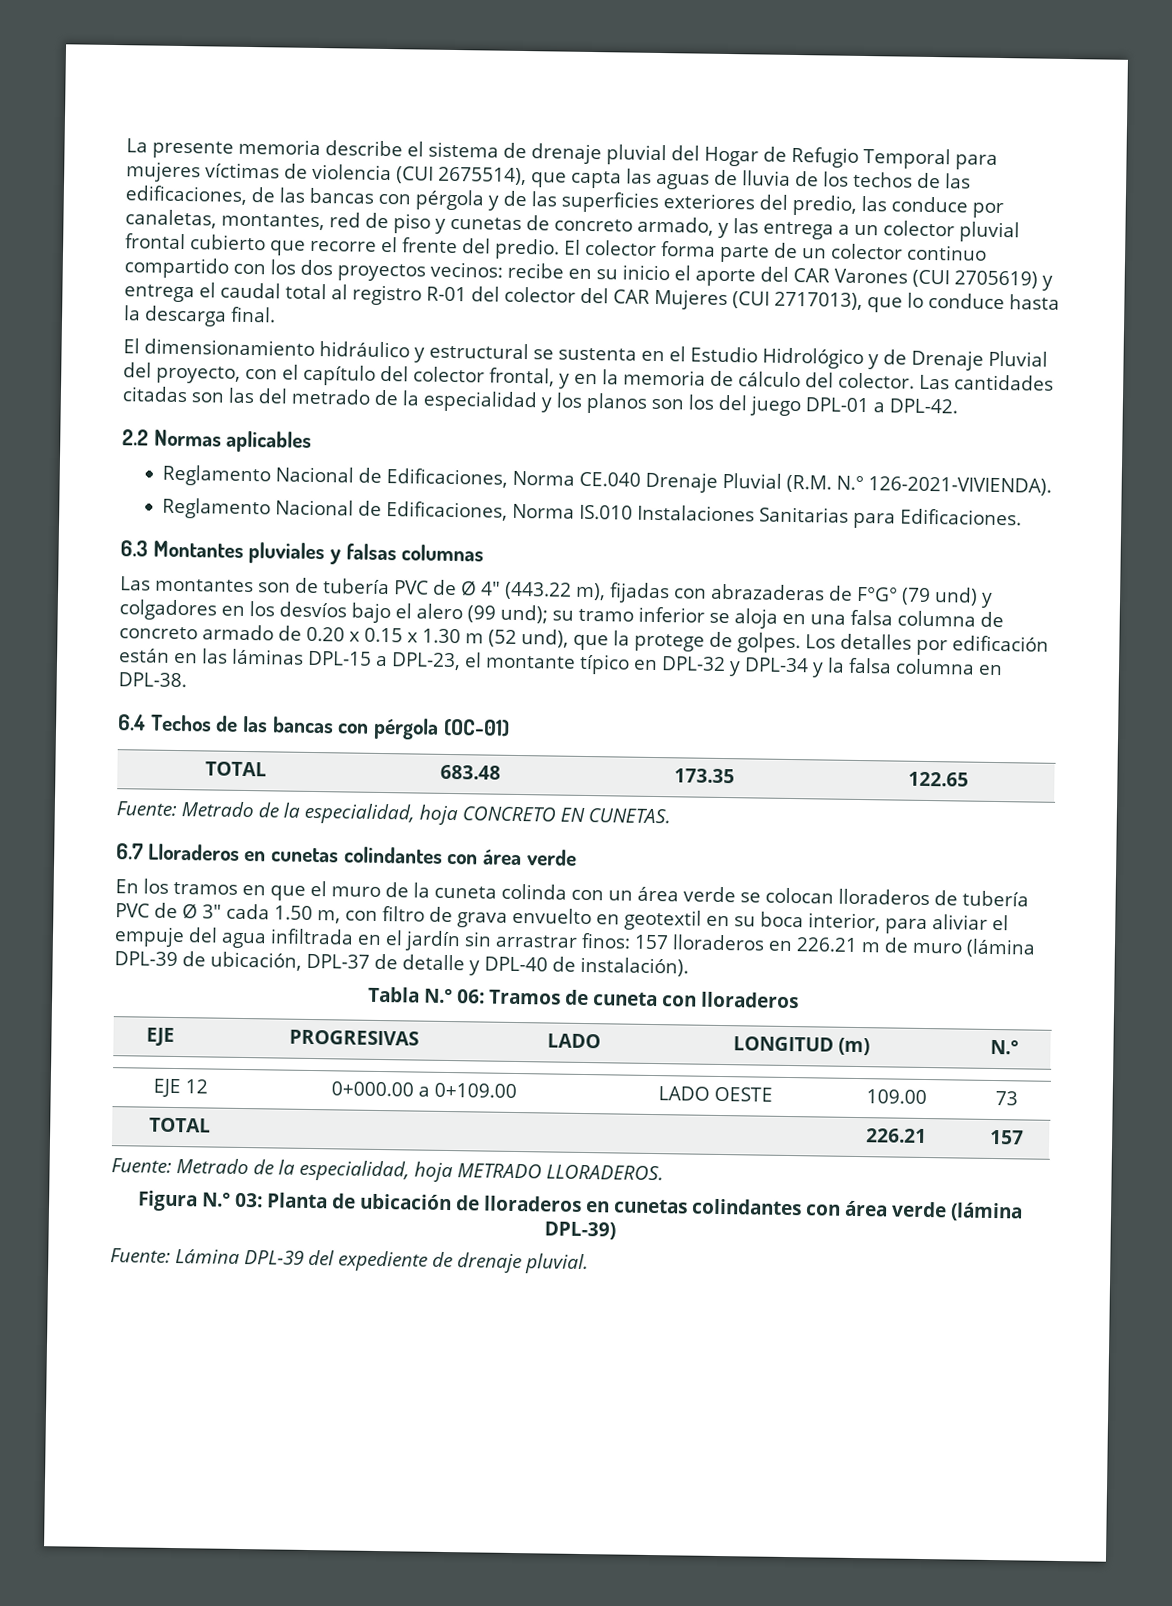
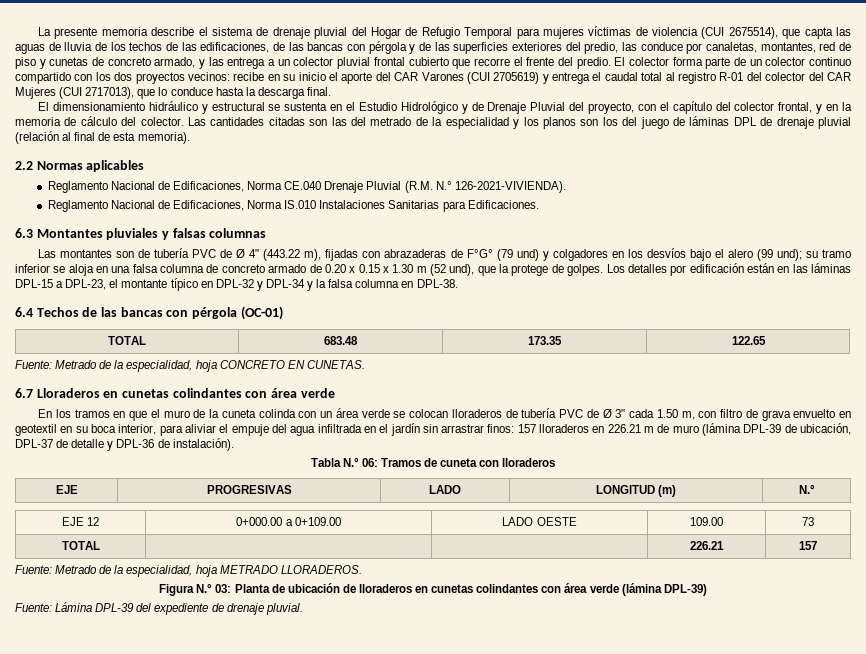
[805,397,958,414] DPL-01 a DPL-42. -> [672,116,851,129] [15,131,190,144] de láminas DPL de drenaje pluvial (relación al final de esta memoria).
[484,956,548,972] DPL-40 -> [116,439,155,448] DPL-36

